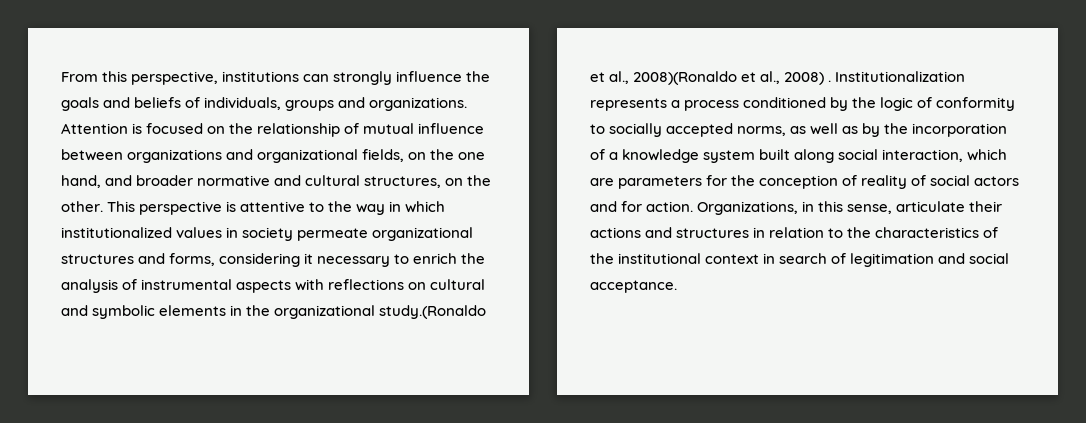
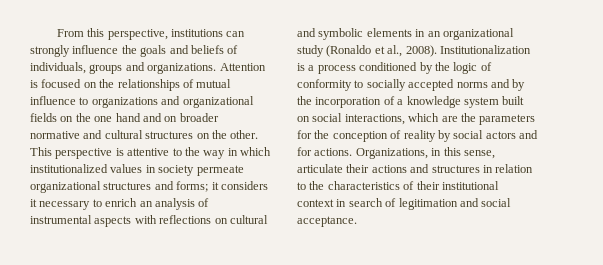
[257,123,341,137] relationship -> [117,79,180,91] relationships
[61,149,123,161] between -> [79,97,89,105] to
[362,149,405,162] fields, -> [30,113,57,122] fields
[61,175,133,188] hand, and -> [115,113,178,122] hand and on
[364,176,442,188] structures, -> [145,131,194,139] structures
[169,253,301,267] forms, considering -> [176,181,268,192] forms; it considers
[461,253,486,264] the -> [139,201,153,207] an
[246,305,487,319] [590,71,966,85] [590,98,667,111] the organizational study.(Ronaldo et al., 2008)(Ronaldo et al., 2008) . Institutionalization represents -> [427,28,514,40] [297,45,531,57] [297,63,305,71] an organizational study (Ronaldo et al., 2008). Institutionalization is
[737,123,859,136] norms, as well as -> [456,79,510,88] norms and
[794,149,964,163] along social interaction, -> [297,113,405,125] on social interactions,
(614, 182) none -> [460,113,476,122] the
[911,175,927,186] of -> [437,130,451,142] by
[646,201,694,212] action. -> [314,148,353,156] actions.
[590,253,614,264] the -> [416,181,440,190] their

